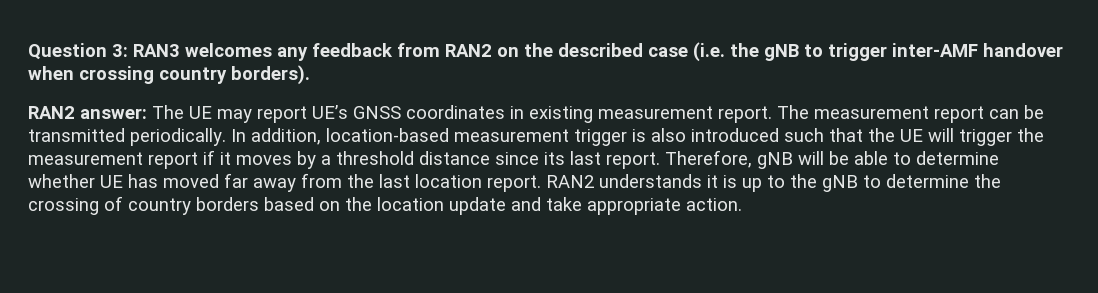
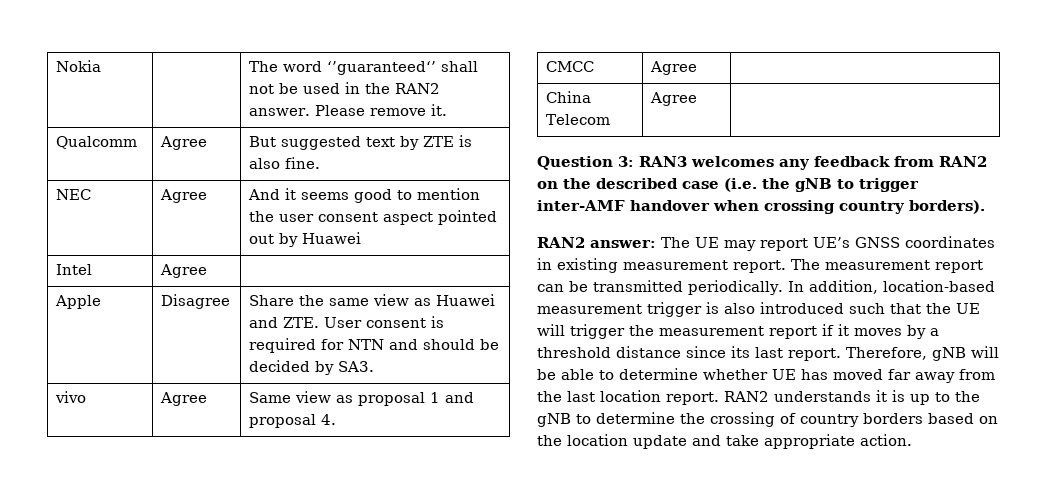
(28, 51) none -> [56,60,102,72] [249,61,479,75] [249,82,441,94] [249,104,448,116] [56,136,138,149] [160,136,208,150] [249,135,473,150] [249,157,321,169] [56,189,92,200] [160,189,208,203] [248,188,481,203] [249,210,498,225] [249,232,362,247] [56,264,93,275] [160,264,208,278] [55,295,102,309] [161,294,231,309] [249,294,496,306] [249,316,445,328] [249,338,500,353] [249,360,375,375] [55,391,87,403] [160,392,208,406] [249,391,475,406] [249,414,337,428] [546,61,595,72] [650,61,698,75] [546,91,592,103] [546,114,611,125] [650,92,698,106] Nokia | | The word ‘’guaranteed‘’ shall not be used in the RAN2 answer. Please remove it. // Qualcomm | Agree | But suggested text by ZTE is also fine. // NEC | Agree | And it seems good to mention the user consent aspect pointed out by Huawei // Intel | Agree | // Apple | Disagree | Share the same view as Huawei and ZTE. User consent is required for NTN and should be decided by SA3. // vivo | Agree | Same view as proposal 1 and proposal 4. // CMCC | Agree | // China Telecom | Agree | //

